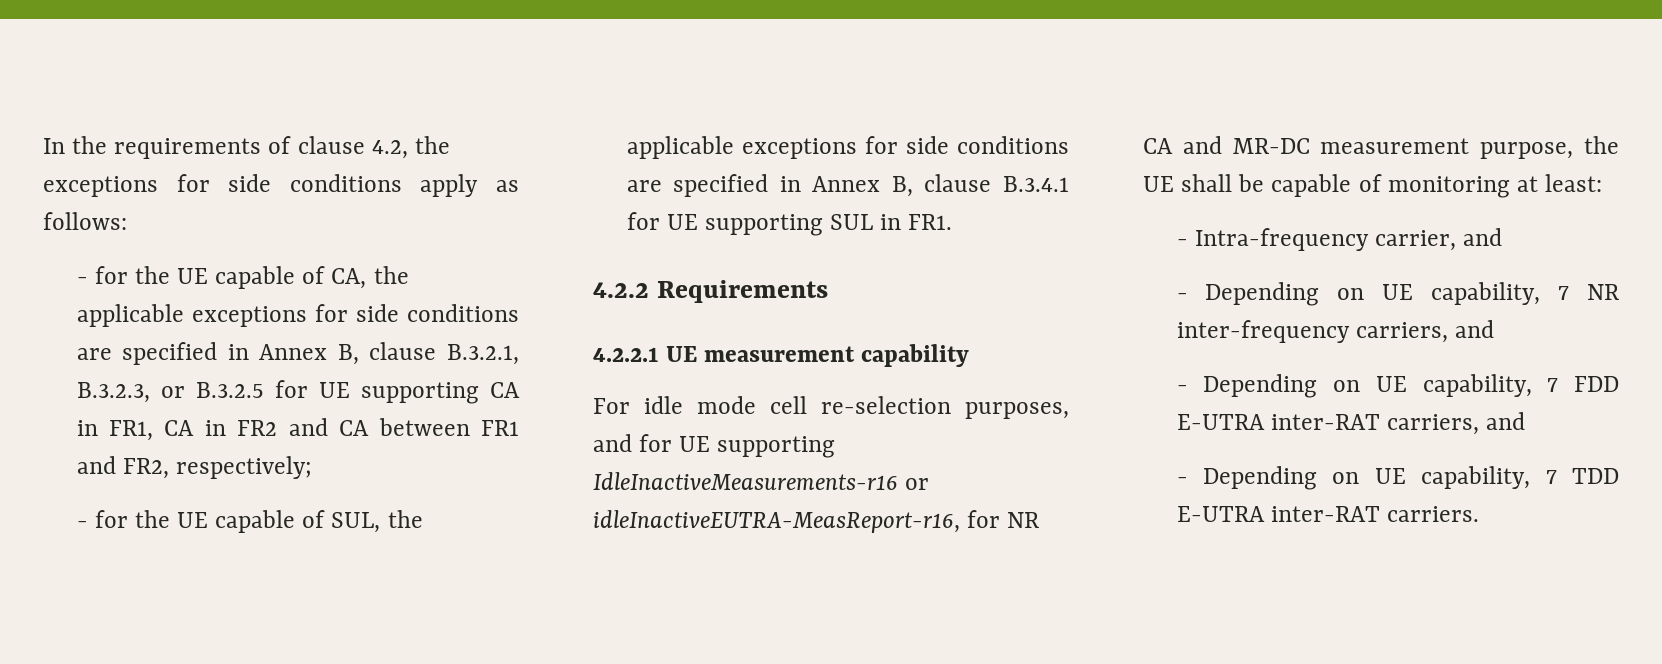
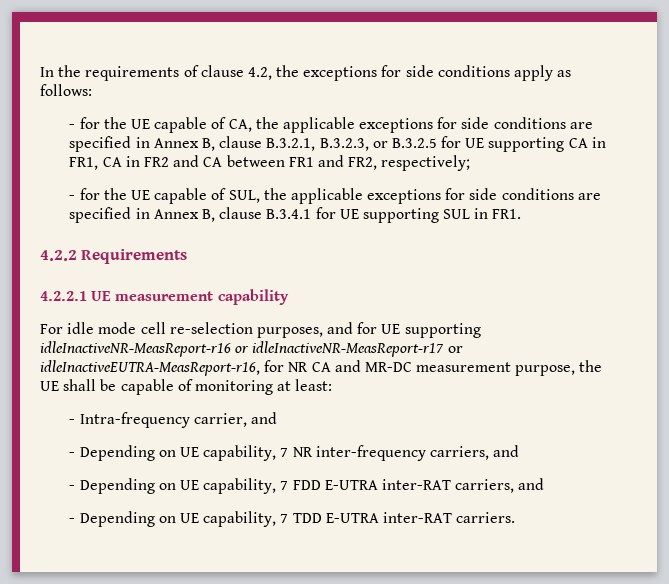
[593,472,898,490] IdleInactiveMeasurements-r16 -> [40,341,445,357] idleInactiveNR-MeasReport-r16 or idleInactiveNR-MeasReport-r17

